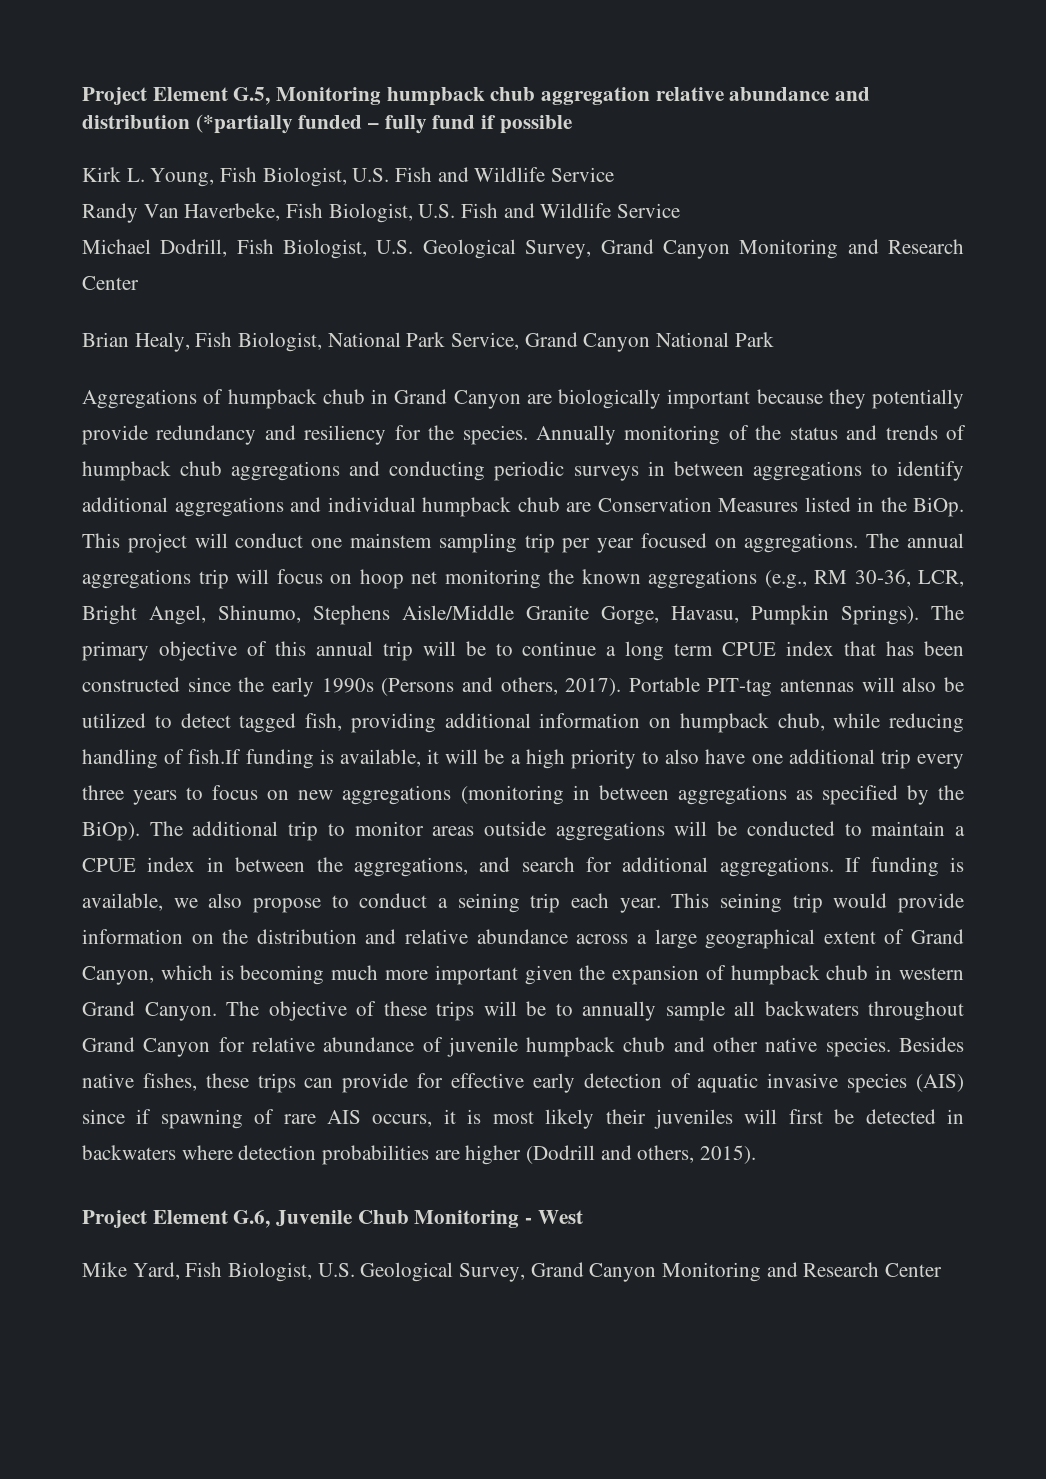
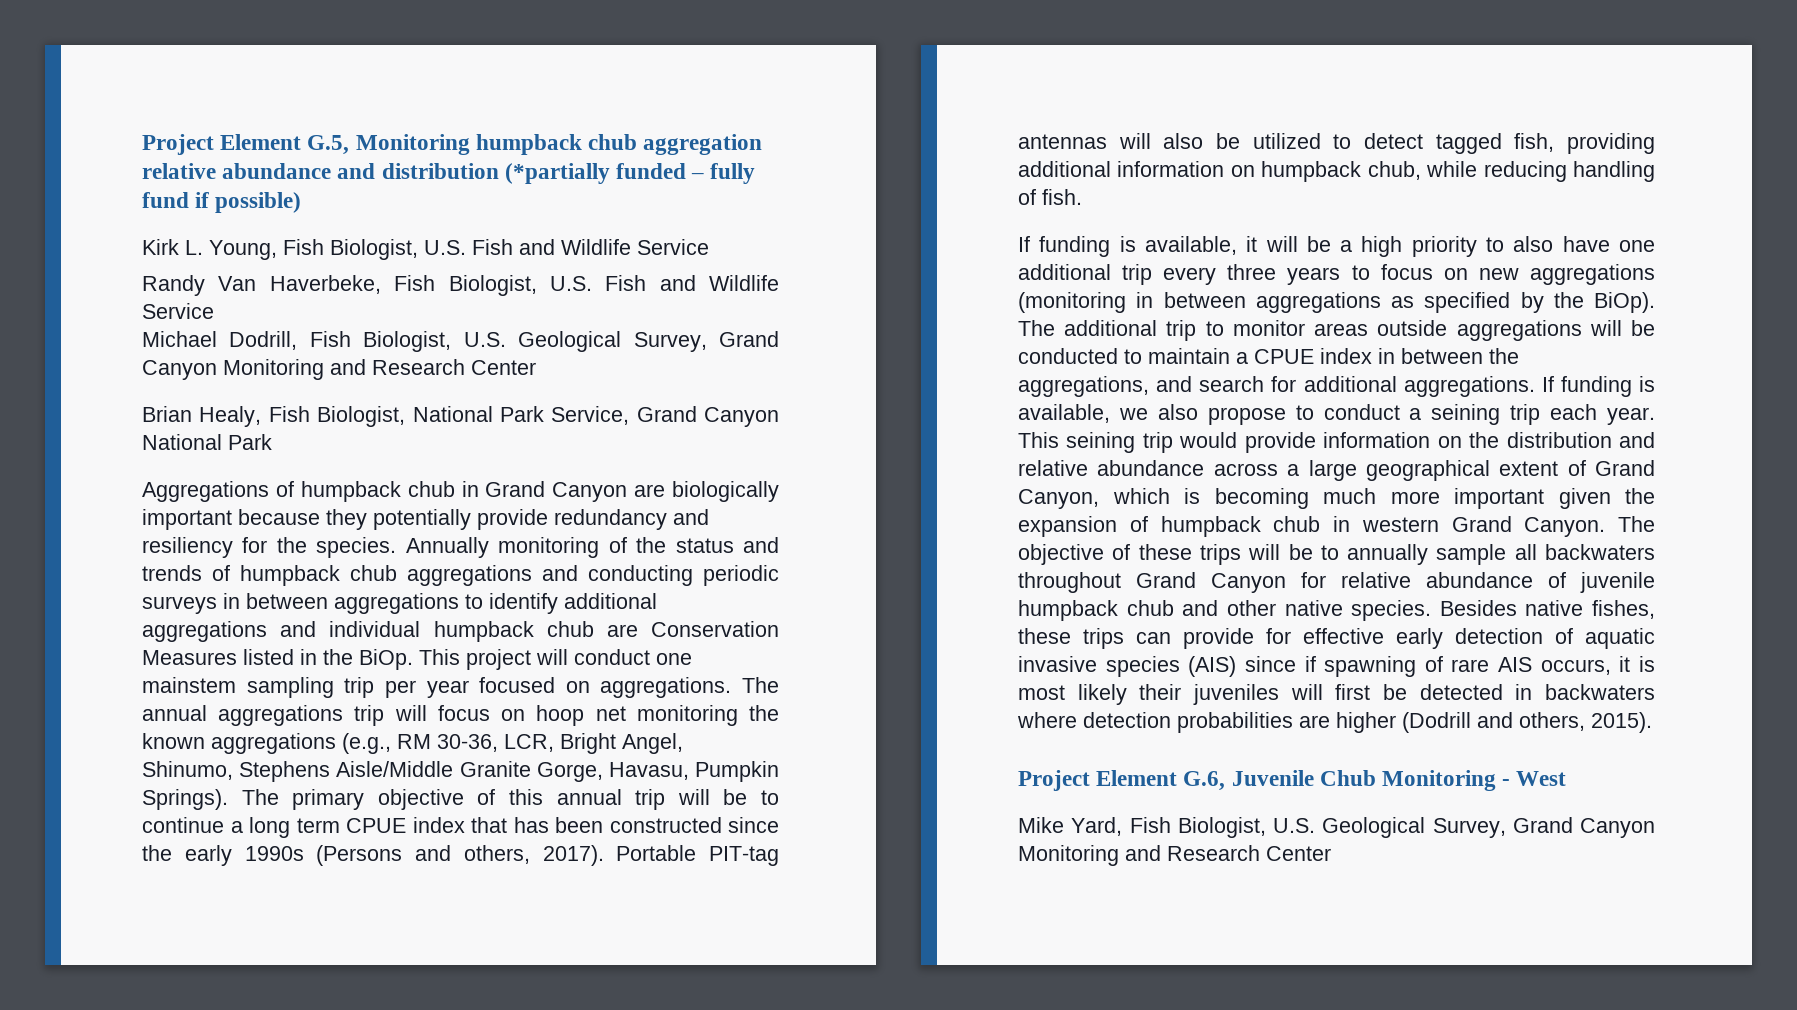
[499,115,572,134] possible -> [215,192,302,213] possible)
[188,749,242,764] fish.If -> [1042,189,1082,205] [1018,236,1030,252] fish. // If

